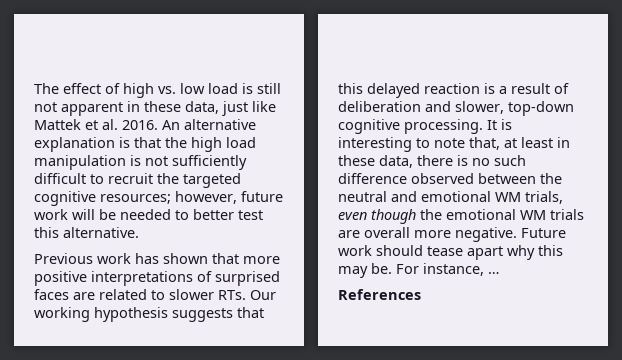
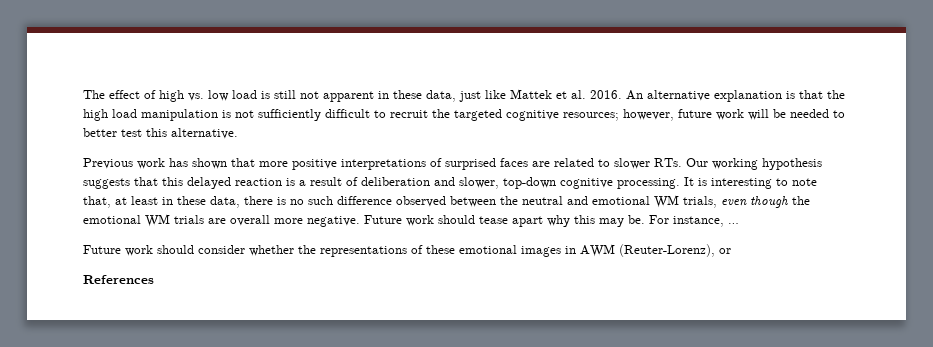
(499, 273) none -> [83,244,731,257] // Future work should consider whether the representations of these emotional images in AWM (Reuter-Lorenz), or

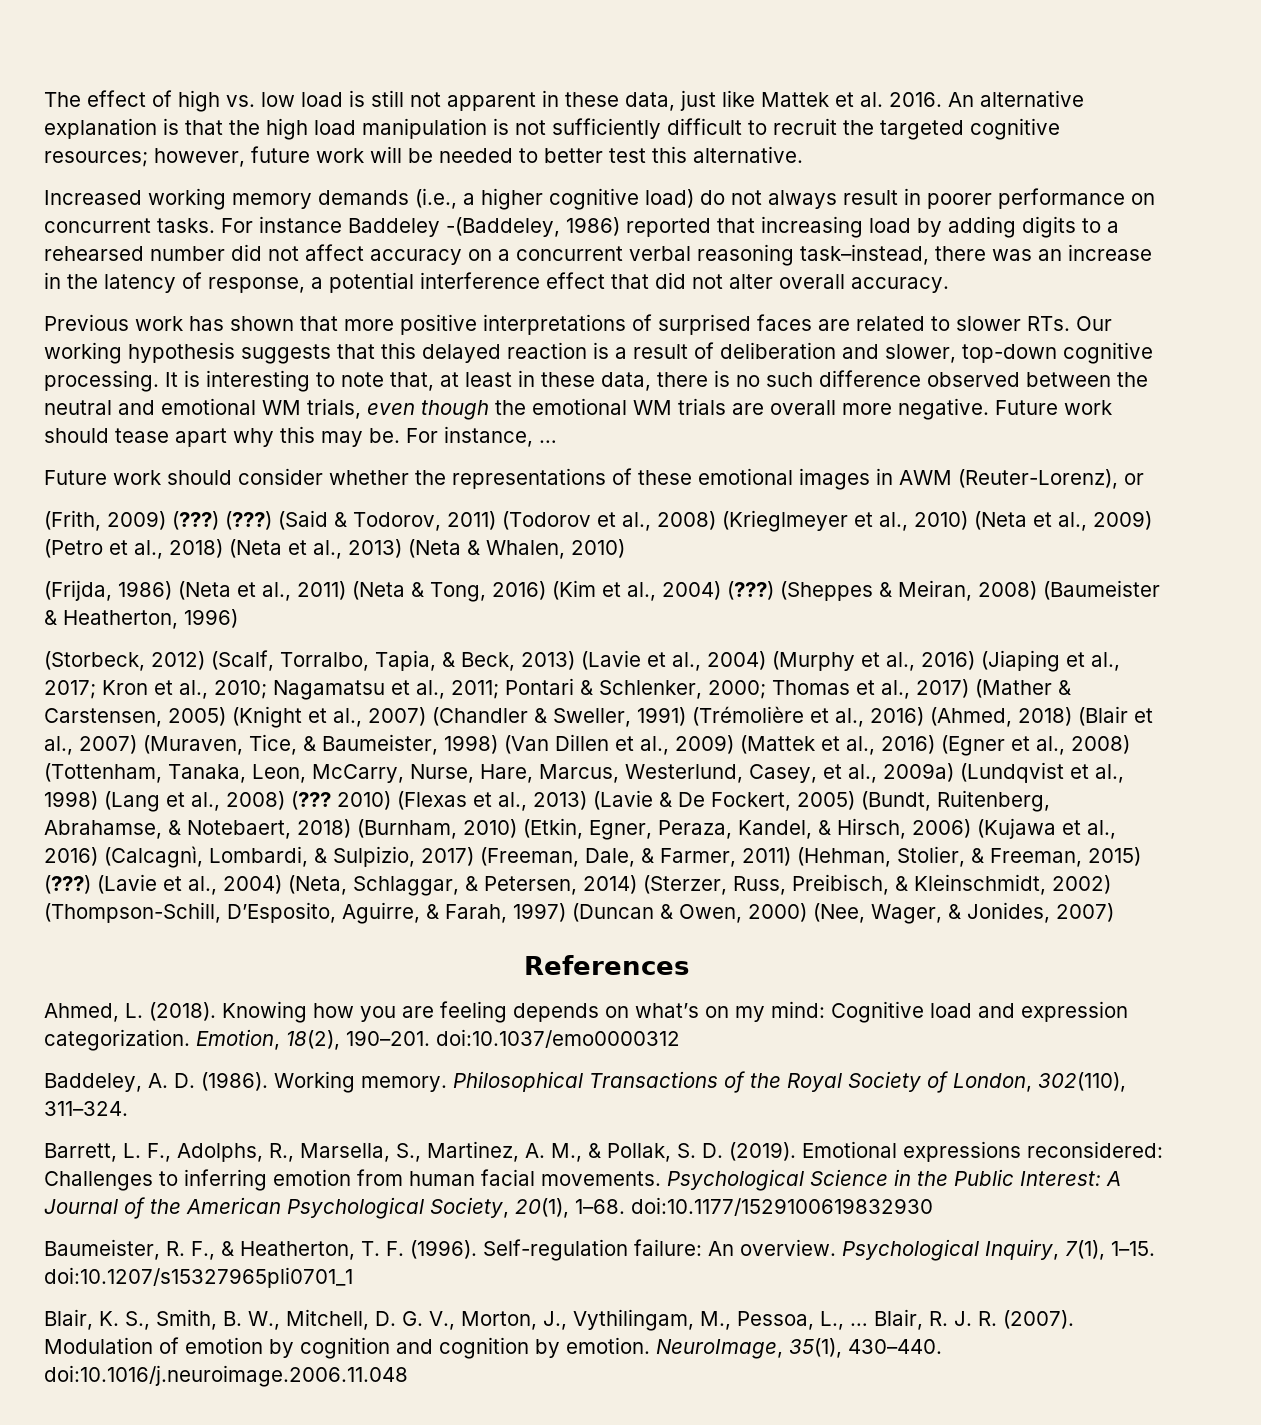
(238, 133) none -> [44,188,1155,210] [44,216,1119,238] [44,244,1152,266] [44,272,949,293] // Increased working memory demands (i.e., a higher cognitive load) do not always result in poorer performance on concurrent tasks. For instance Baddeley -(Baddeley, 1986) reported that increasing load by adding digits to a rehearsed number did not affect accuracy on a concurrent verbal reasoning task–instead, there was an increase in the latency of response, a potential interference effect that did not alter overall accuracy.
[83,275,154,284] References -> [44,510,1152,532] [44,539,625,559] [44,580,1160,602] [44,609,238,629] [44,650,1120,672] [44,678,1071,700] [44,706,1153,728] [44,734,1130,756] [44,762,1124,783] [44,790,1050,812] [44,818,1116,840] [44,846,1141,868] [44,874,1111,896] [44,902,1114,924] [524,955,689,975] [44,1001,1128,1023] [44,1029,680,1051] [44,1071,1126,1093] [44,1101,128,1116] [44,1141,1163,1162] [44,1169,1121,1191] [44,1197,933,1219] [44,1239,1155,1261] [44,1267,353,1288] [44,1309,1074,1331] [44,1337,942,1359] [44,1365,408,1387] (Frith, 2009) (???) (???) (Said & Todorov, 2011) (Todorov et al., 2008) (Krieglmeyer et al., 2010) (Neta et al., 2009) (Petro et al., 2018) (Neta et al., 2013) (Neta & Whalen, 2010) // (Frijda, 1986) (Neta et al., 2011) (Neta & Tong, 2016) (Kim et al., 2004) (???) (Sheppes & Meiran, 2008) (Baumeister & Heatherton, 1996) // (Storbeck, 2012) (Scalf, Torralbo, Tapia, & Beck, 2013) (Lavie et al., 2004) (Murphy et al., 2016) (Jiaping et al., 2017; Kron et al., 2010; Nagamatsu et al., 2011; Pontari & Schlenker, 2000; Thomas et al., 2017) (Mather & Carstensen, 2005) (Knight et al., 2007) (Chandler & Sweller, 1991) (Trémolière et al., 2016) (Ahmed, 2018) (Blair et al., 2007) (Muraven, Tice, & Baumeister, 1998) (Van Dillen et al., 2009) (Mattek et al., 2016) (Egner et al., 2008) (Tottenham, Tanaka, Leon, McCarry, Nurse, Hare, Marcus, Westerlund, Casey, et al., 2009a) (Lundqvist et al., 1998) (Lang et al., 2008) (??? 2010) (Flexas et al., 2013) (Lavie & De Fockert, 2005) (Bundt, Ruitenberg, Abrahamse, & Notebaert, 2018) (Burnham, 2010) (Etkin, Egner, Peraza, Kandel, & Hirsch, 2006) (Kujawa et al., 2016) (Calcagnì, Lombardi, & Sulpizio, 2017) (Freeman, Dale, & Farmer, 2011) (Hehman, Stolier, & Freeman, 2015) (???) (Lavie et al., 2004) (Neta, Schlaggar, & Petersen, 2014) (Sterzer, Russ, Preibisch, & Kleinschmidt, 2002) (Thompson-Schill, D’Esposito, Aguirre, & Farah, 1997) (Duncan & Owen, 2000) (Nee, Wager, & Jonides, 2007) // References // Ahmed, L. (2018). Knowing how you are feeling depends on what’s on my mind: Cognitive load and expression categorization. Emotion, 18(2), 190–201. doi:10.1037/emo0000312 // Baddeley, A. D. (1986). Working memory. Philosophical Transactions of the Royal Society of London, 302(110), 311–324. // Barrett, L. F., Adolphs, R., Marsella, S., Martinez, A. M., & Pollak, S. D. (2019). Emotional expressions reconsidered: Challenges to inferring emotion from human facial movements. Psychological Science in the Public Interest: A Journal of the American Psychological Society, 20(1), 1–68. doi:10.1177/1529100619832930 // Baumeister, R. F., & Heatherton, T. F. (1996). Self-regulation failure: An overview. Psychological Inquiry, 7(1), 1–15. doi:10.1207/s15327965pli0701_1 // Blair, K. S., Smith, B. W., Mitchell, D. G. V., Morton, J., Vythilingam, M., Pessoa, L., … Blair, R. J. R. (2007). Modulation of emotion by cognition and cognition by emotion. NeuroImage, 35(1), 430–440. doi:10.1016/j.neuroimage.2006.11.048

